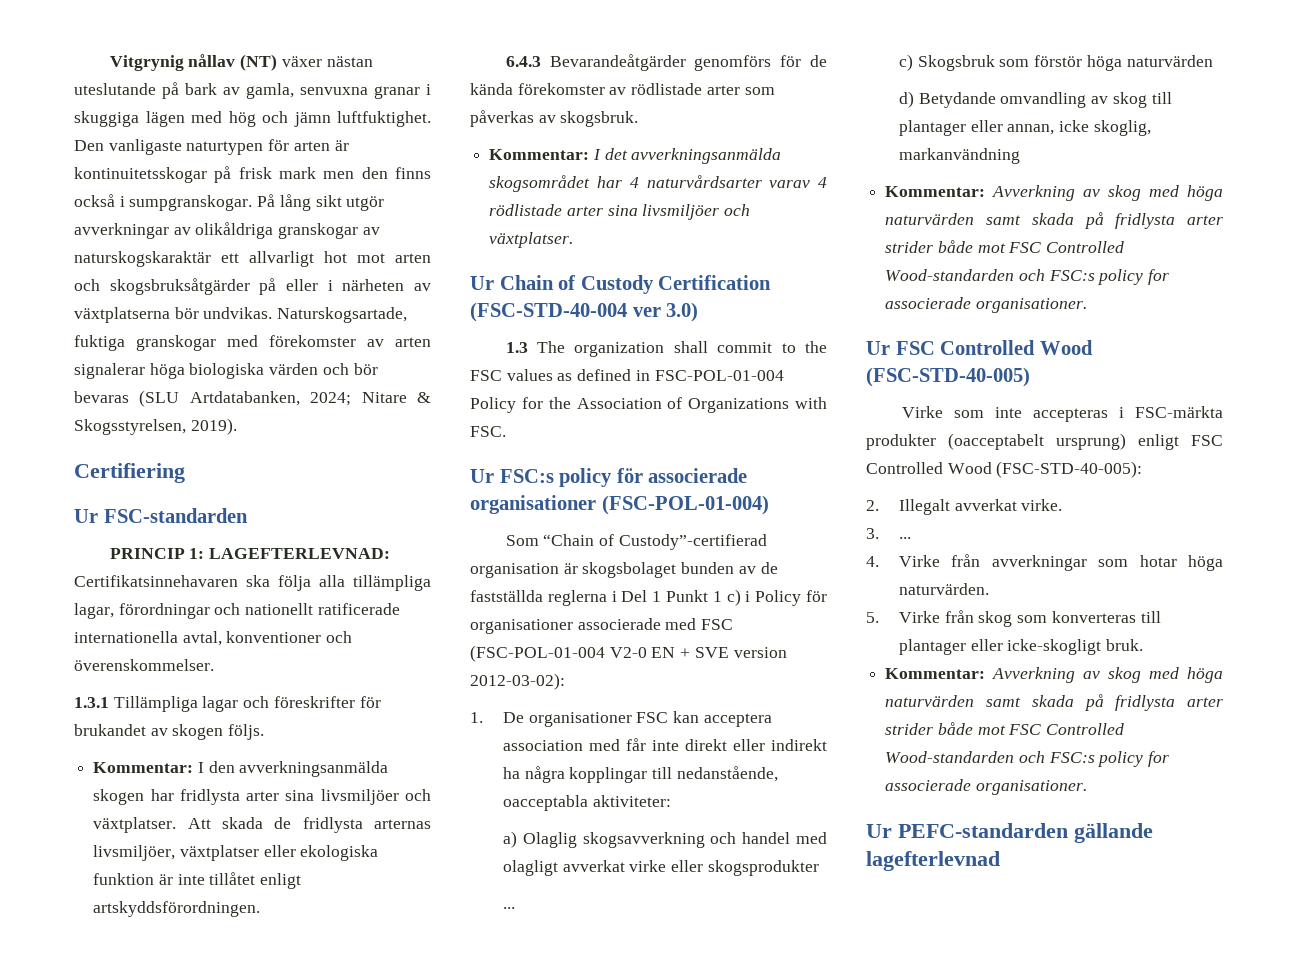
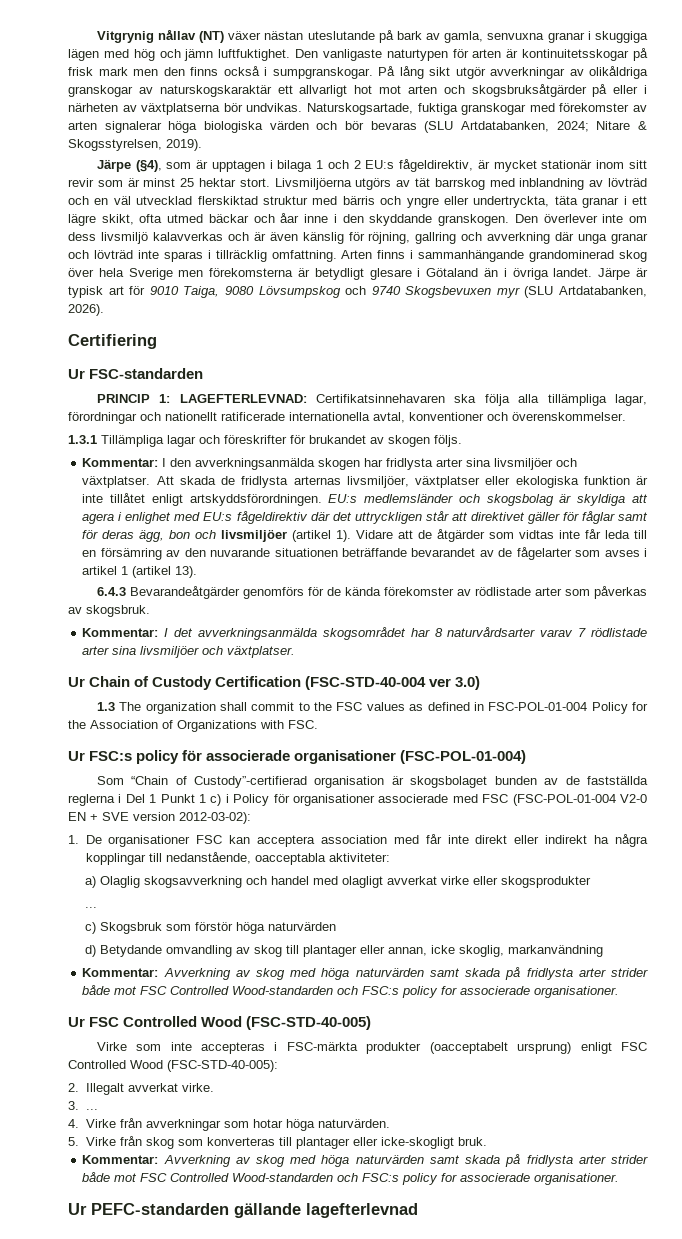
(237, 426) none -> [96,159,647,172] [68,178,647,190] [68,196,647,208] [68,213,647,226] [68,232,649,244] [68,250,648,262] [68,268,648,280] [68,286,647,298] [68,304,104,316] // Järpe (§4), som är upptagen i bilaga 1 och 2 EU:s fågeldirektiv, är mycket stationär inom sitt revir som är minst 25 hektar stort. Livsmiljöerna utgörs av tät barrskog med inblandning av lövträd och en väl utvecklad flerskiktad struktur med bärris och yngre eller undertryckta, täta granar i ett lägre skikt, ofta utmed bäckar och åar inne i den skyddande granskogen. Den överlever inte om dess livsmiljö kalavverkas och är även känslig för röjning, gallring och avverkning där unga granar och lövträd inte sparas i tillräcklig omfattning. Arten finns i sammanhängande grandominerad skog över hela Sverige men förekomsterna är betydligt glesare i Götaland än i övriga landet. Järpe är typisk art för 9010 Taiga, 9080 Lövsumpskog och 9740 Skogsbevuxen myr (SLU Artdatabanken, 2026).
(261, 909) none -> [328,494,648,506] [82,511,649,524] [82,529,648,542] [82,547,647,560] [82,566,198,578] EU:s medlemsländer och skogsbolag är skyldiga att agera i enlighet med EU:s fågeldirektiv där det uttryckligen står att direktivet gäller för fåglar samt för deras ägg, bon och livsmiljöer (artikel 1). Vidare att de åtgärder som vidtas inte får leda till en försämring av den nuvarande situationen beträffande bevarandet av de fågelarter som avses i artikel 1 (artikel 13).
[629,177,639,188] 4 -> [434,628,443,637] 8
[818,177,827,188] 4 -> [578,628,587,637] 7

